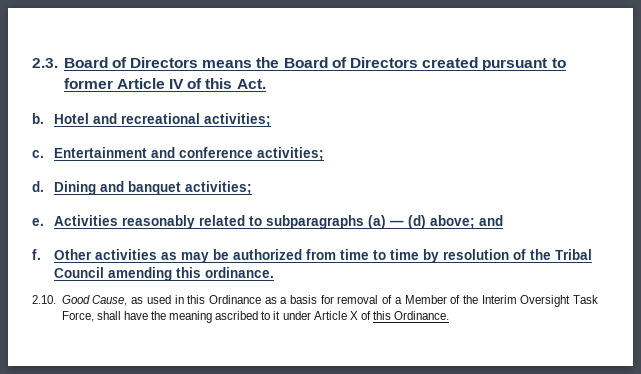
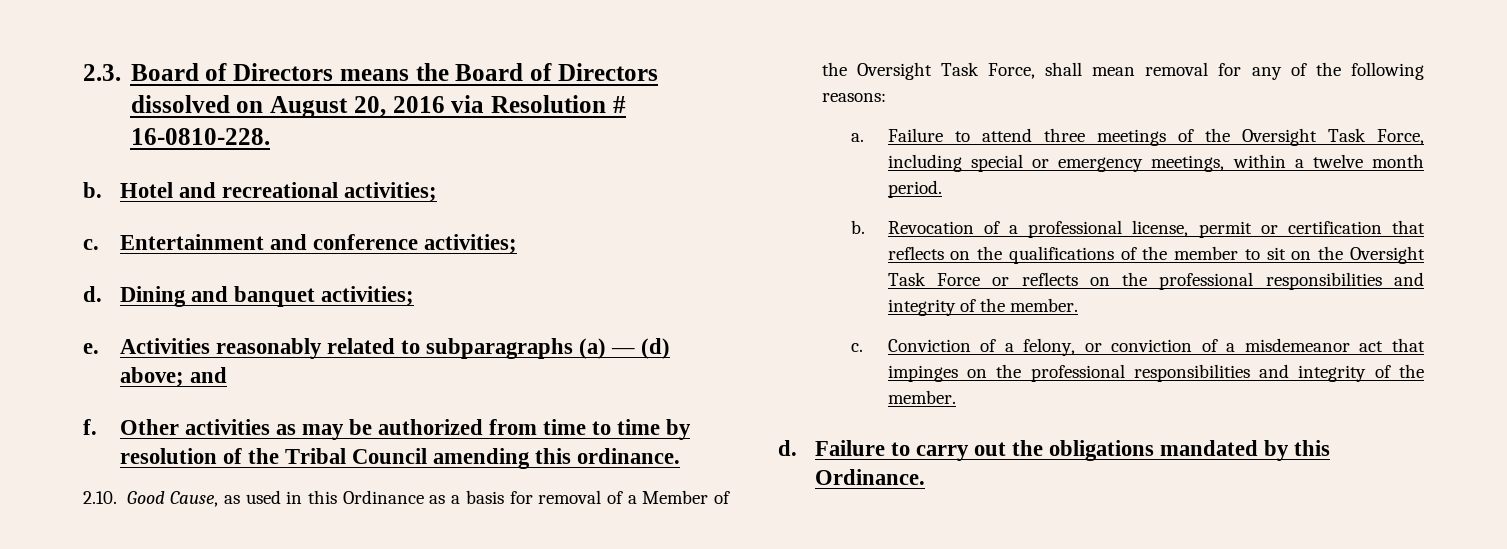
[422,57,566,71] [63,78,266,89] created pursuant to former Article IV of this Act. -> [130,95,626,118] [130,128,270,145] dissolved on August 20, 2016 via Resolution # 16-0810-228.
[481,295,517,304] Interim -> (847, 69) none
[123,311,371,323] have the meaning ascribed to it under Article X of -> [1092,62,1424,80] [821,93,886,102] [851,128,1424,146] [887,154,1424,172] [887,180,942,198] [851,220,1425,238] [887,246,1425,264] [887,272,1424,290] [887,298,1079,316] [851,338,1425,356] [887,364,1424,382] [887,390,956,404] [778,440,1290,461] mean removal for any of the following reasons: // a. Failure to attend three meetings of the Oversight Task Force, including special or emergency meetings, within a twelve month period. // b. Revocation of a professional license, permit or certification that reflects on the qualifications of the member to sit on the Oversight Task Force or reflects on the professional responsibilities and integrity of the member. // c. Conviction of a felony, or conviction of a misdemeanor act that impinges on the professional responsibilities and integrity of the member. // d. Failure to carry out the obligations mandated by

